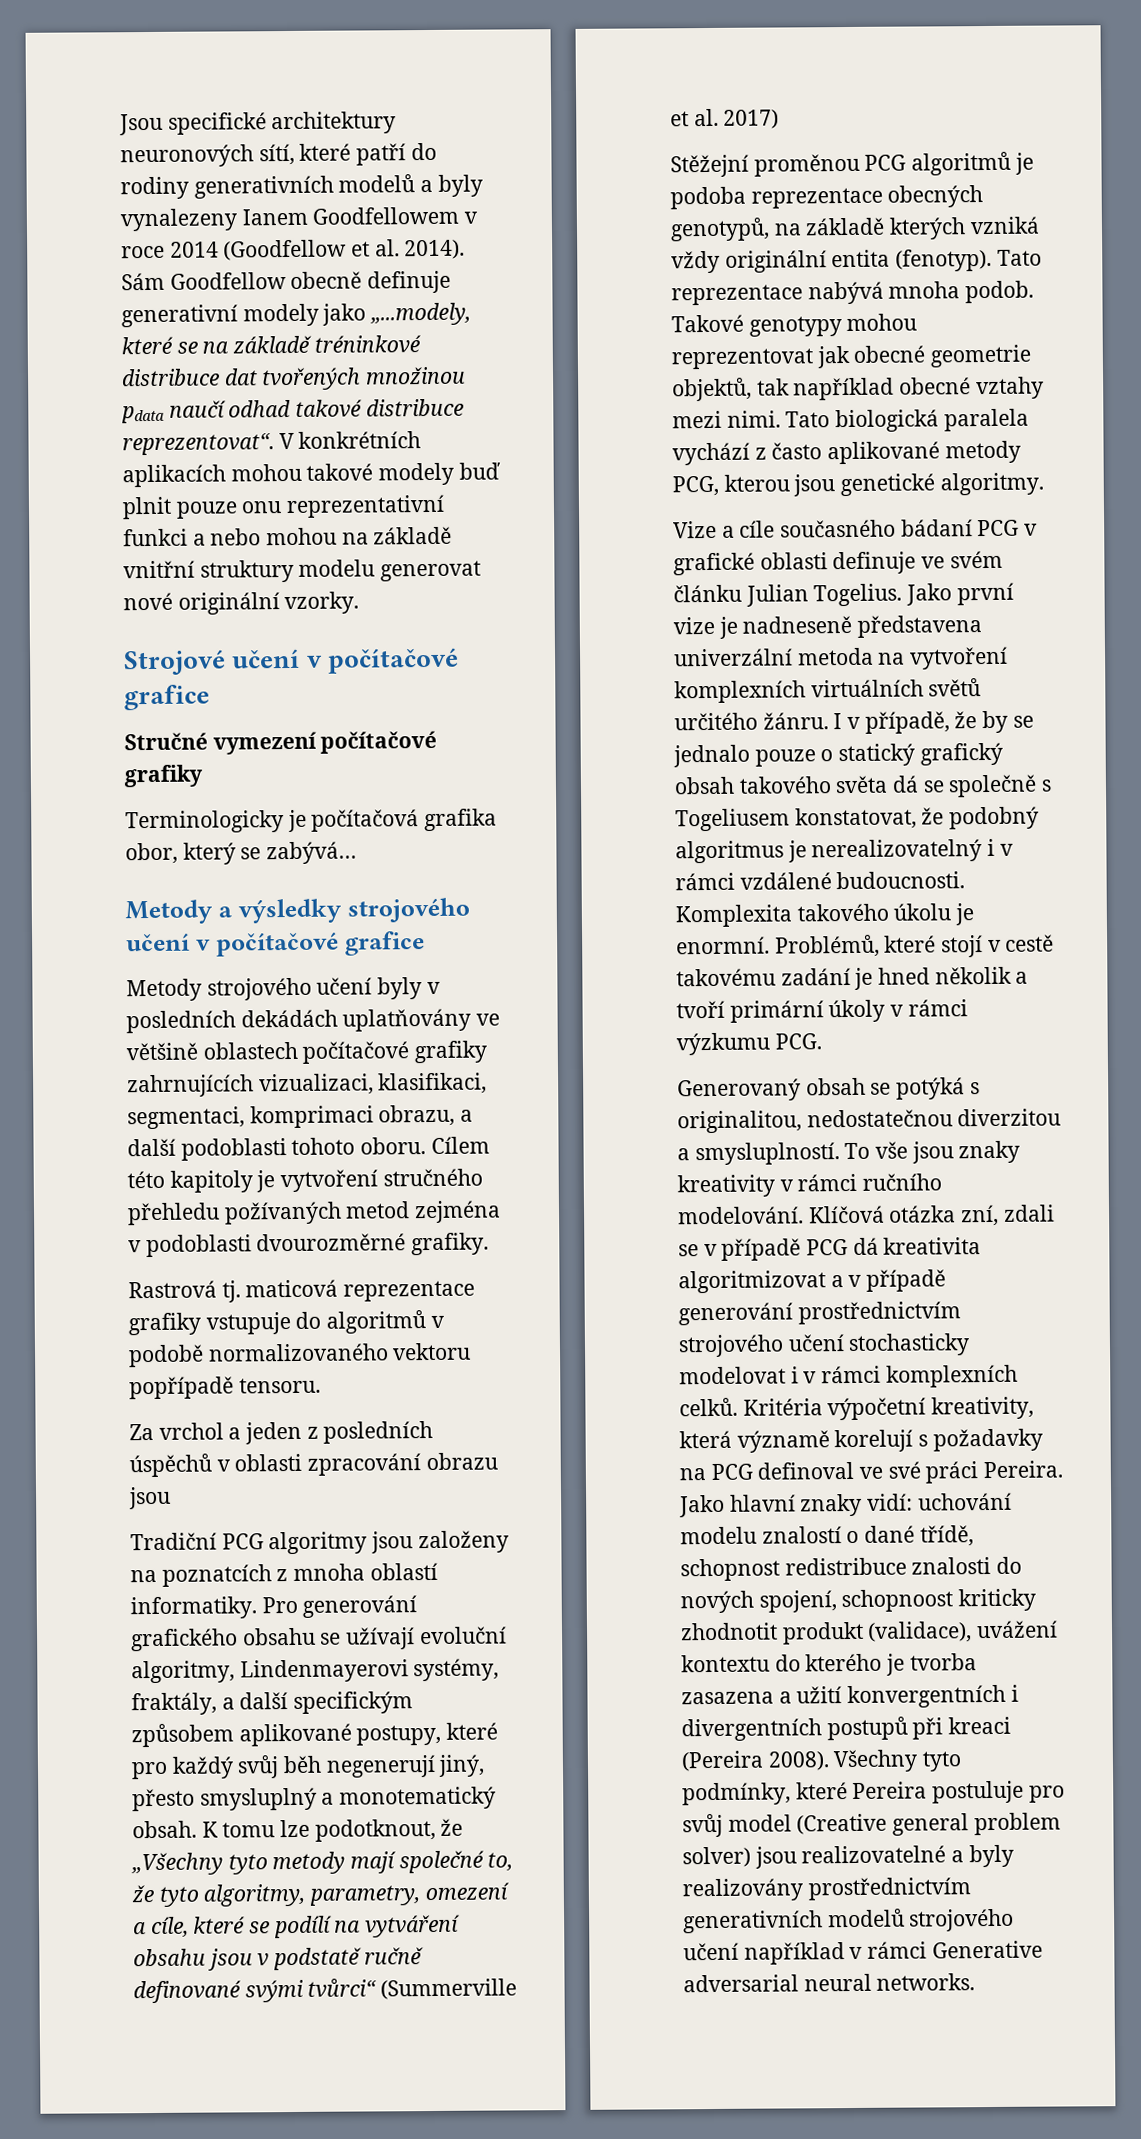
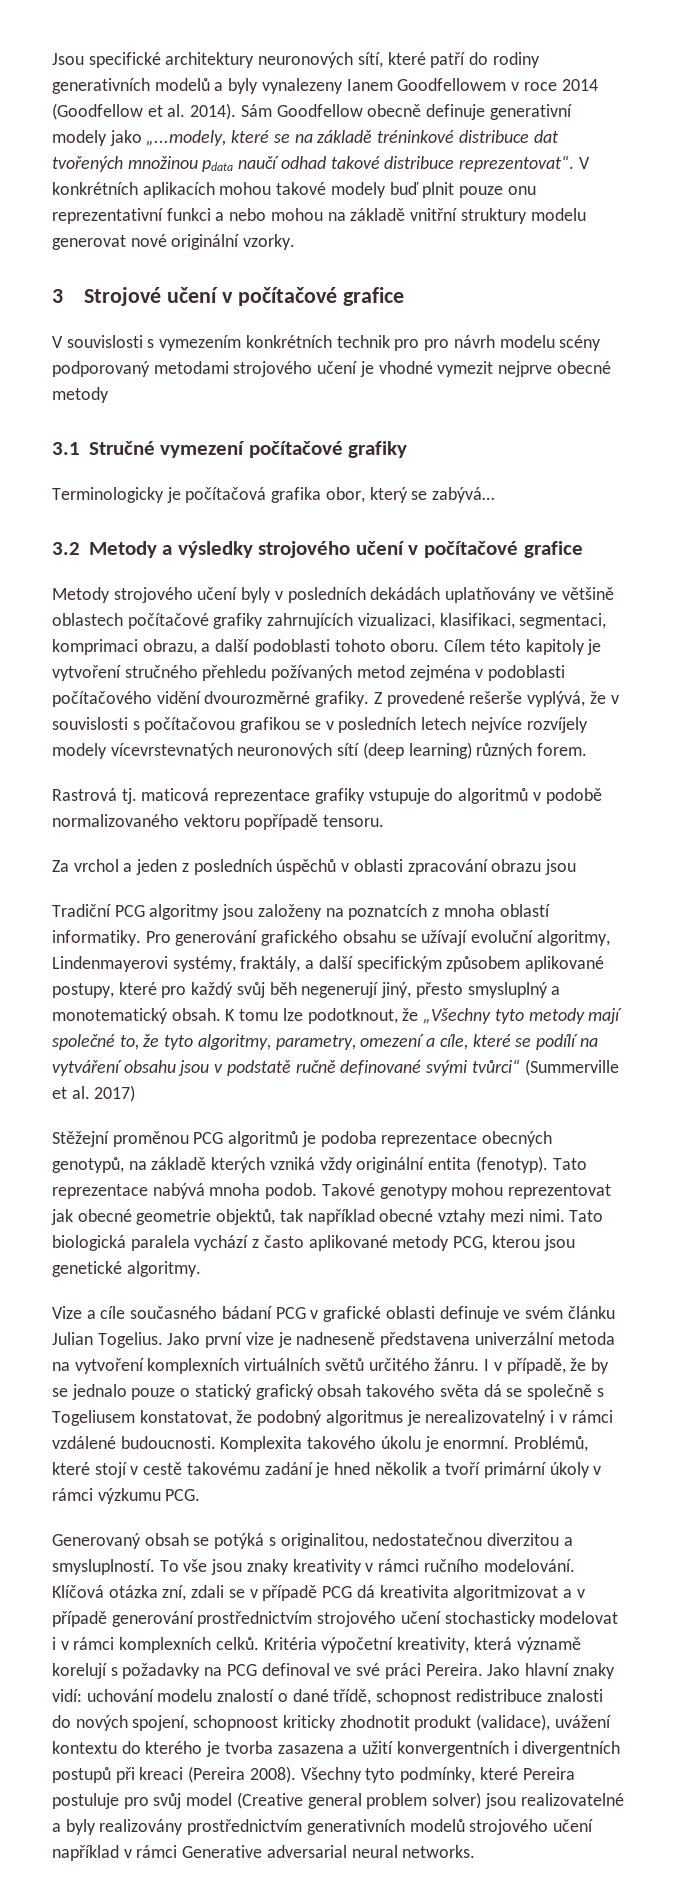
(360, 603) none -> [52,289,63,303] 3
(210, 697) none -> [52,335,602,351] [52,361,611,377] [52,387,109,403] [52,442,80,455] V souvislosti s vymezením konkrétních technik pro pro návrh modelu scény podporovaný metodami strojového učení je vhodné vymezit nejprve obecné metody // 3.1
(358, 853) none -> [52,542,80,555] 3.2
(252, 1246) none -> [52,691,201,707] počítačového vidění
(490, 1244) none -> [373,691,619,707] [52,717,588,733] [52,742,588,759] Z provedené rešerše vyplývá, že v souvislosti s počítačovou grafikou se v posledních letech nejvíce rozvíjely modely vícevrstevnatých neuronových sítí (deep learning) různých forem.

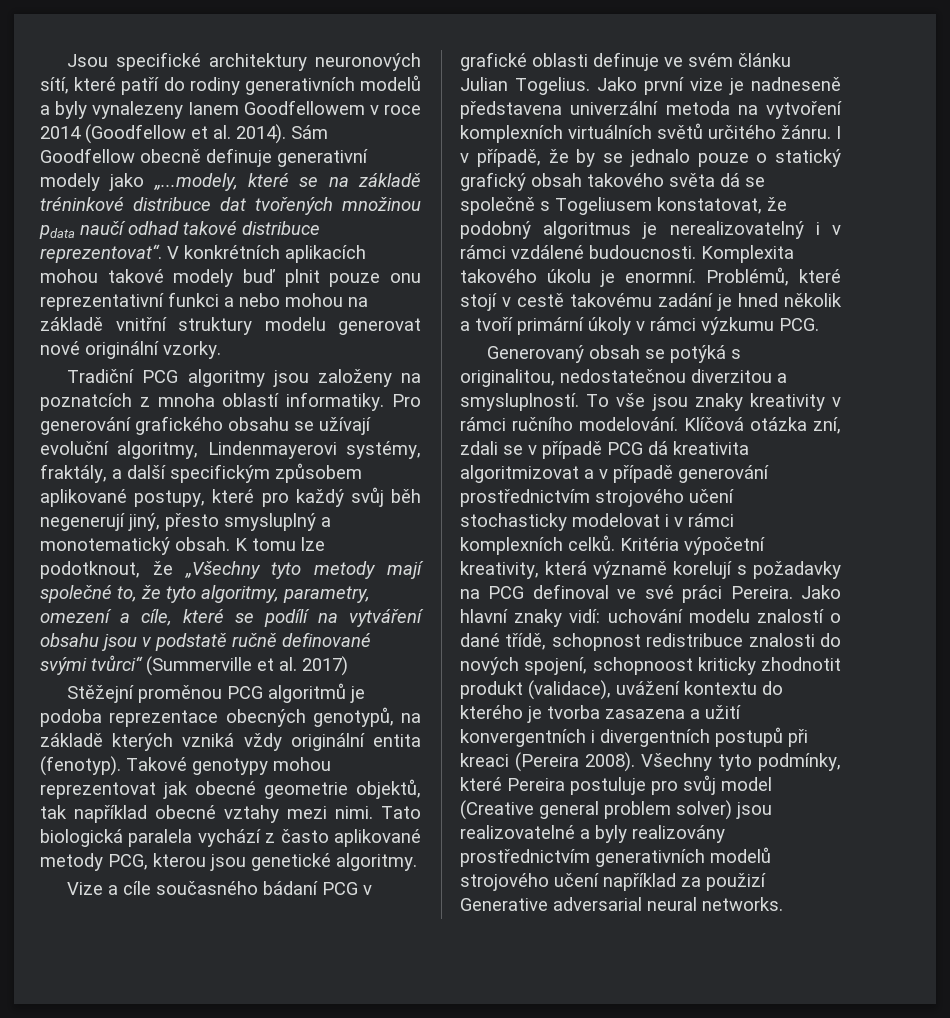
[52,287,405,306] [52,335,602,351] [52,361,611,377] [52,387,109,403] [52,441,408,458] [52,487,495,503] [52,541,583,558] [52,587,614,603] [52,613,607,629] [52,639,602,655] [52,665,566,681] [52,691,619,707] [52,717,588,733] [52,742,588,759] [52,788,602,804] [52,814,385,830] [52,859,576,875] // 3 Strojové učení v počítačové grafice // V souvislosti s vymezením konkrétních technik pro pro návrh modelu scény podporovaný metodami strojového učení je vhodné vymezit nejprve obecné metody // 3.1 Stručné vymezení počítačové grafiky // Terminologicky je počítačová grafika obor, který se zabývá… // 3.2 Metody a výsledky strojového učení v počítačové grafice // Metody strojového učení byly v posledních dekádách uplatňovány ve většině oblastech počítačové grafiky zahrnujících vizualizaci, klasifikaci, segmentaci, komprimaci obrazu, a další podoblasti tohoto oboru. Cílem této kapitoly je vytvoření stručného přehledu požívaných metod zejména v podoblasti počítačového vidění dvourozměrné grafiky. Z provedené rešerše vyplývá, že v souvislosti s počítačovou grafikou se v posledních letech nejvíce rozvíjely modely vícevrstevnatých neuronových sítí (deep learning) různých forem. // Rastrová tj. maticová reprezentace grafiky vstupuje do algoritmů v podobě normalizovaného vektoru popřípadě tensoru. // Za vrchol a jeden z posledních úspěchů v oblasti zpracování obrazu jsou -> (221, 350) none
[552,1158,587,1170] [52,1183,318,1199] Tato reprezentace nabývá mnoha podob. -> (121, 766) none
[123,1845,178,1858] v rámci -> [681,873,766,891] za použizí

